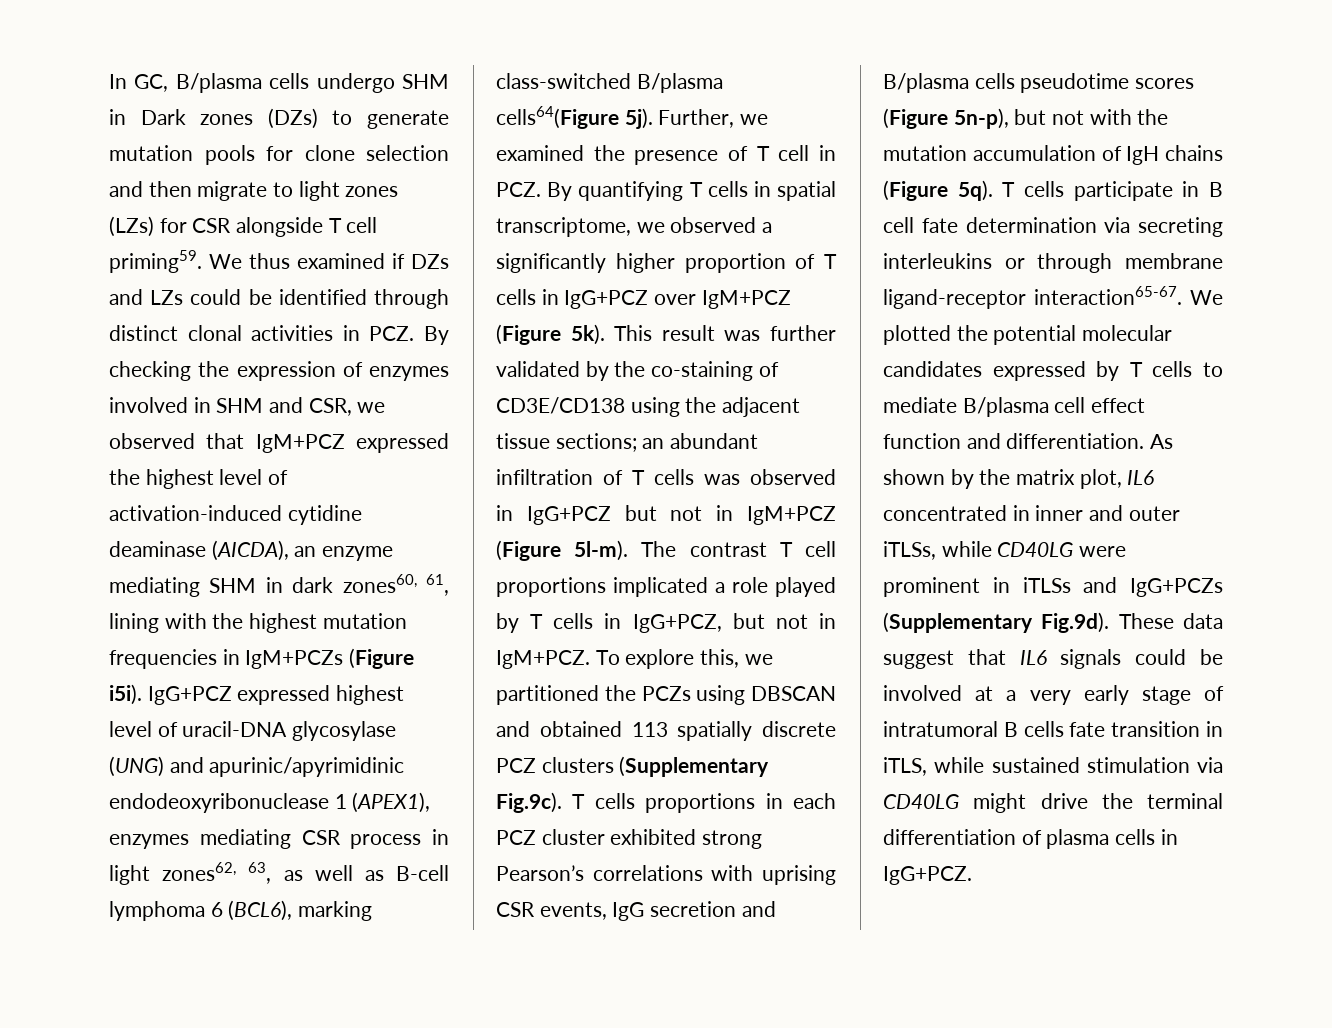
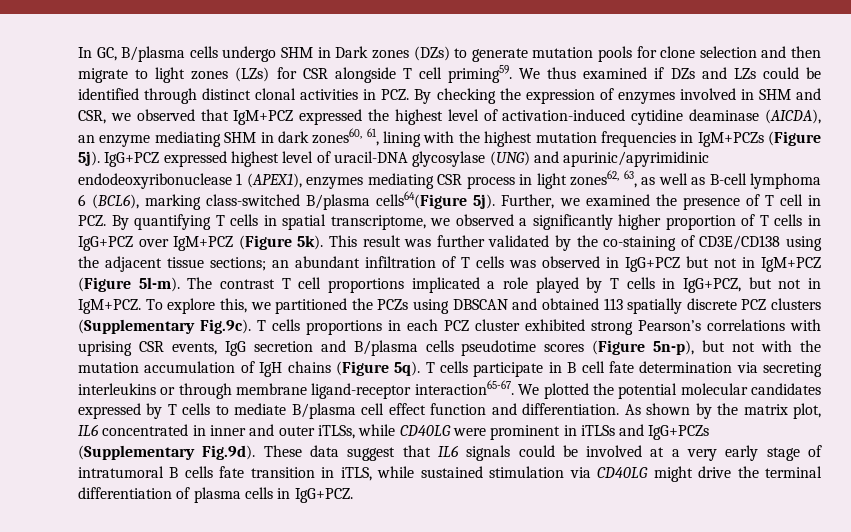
[109,684,142,705] i5i). -> [78,151,100,166] 5j).

